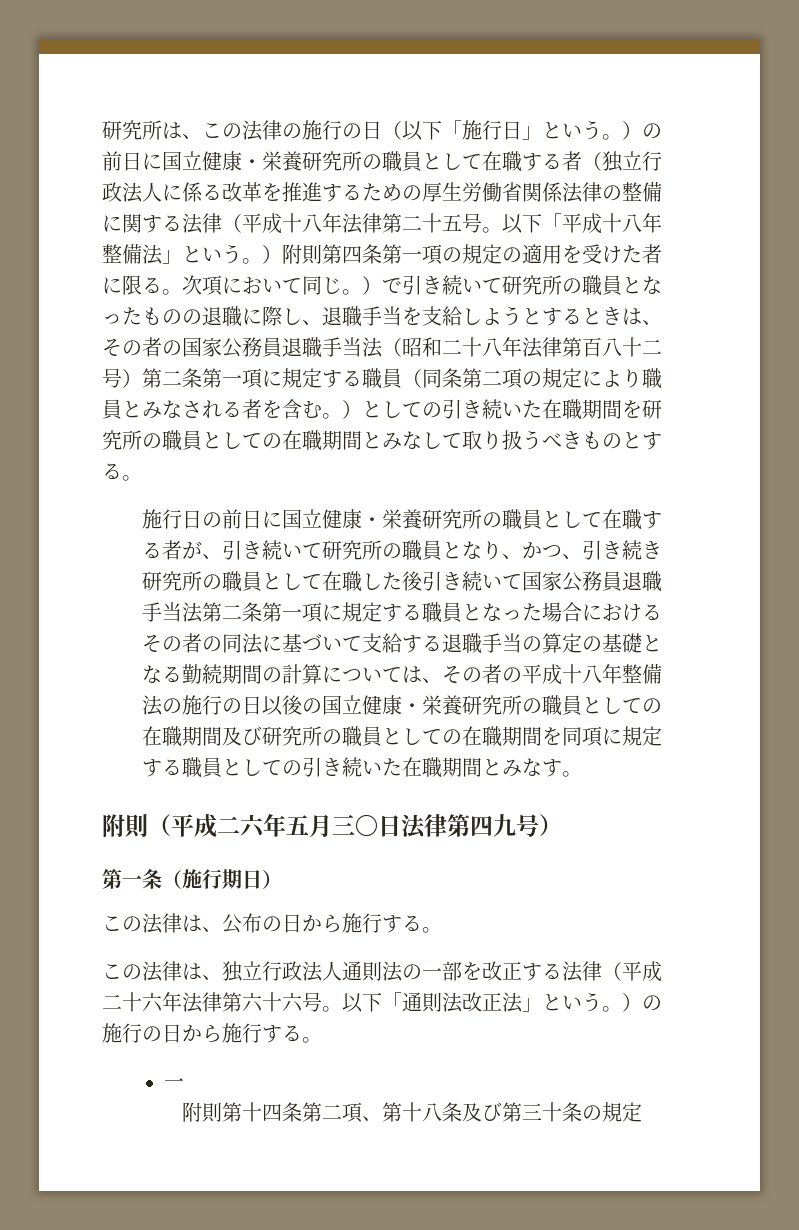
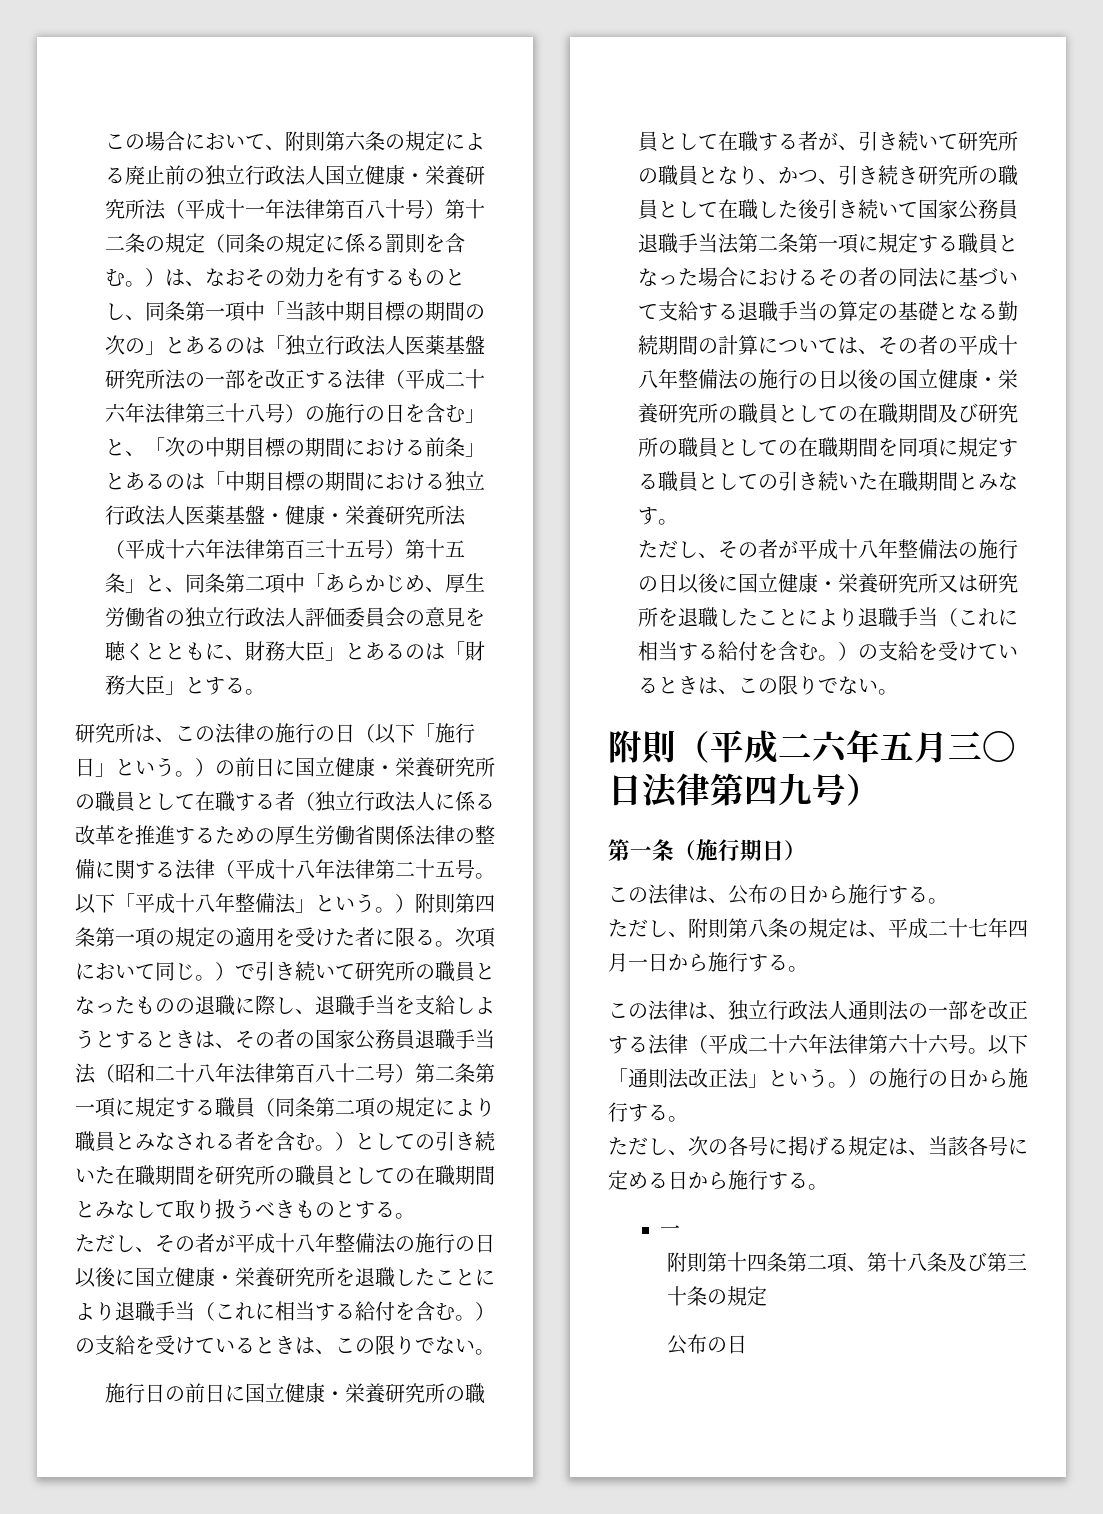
(102, 130) none -> [104,131,485,152] [104,165,485,186] [104,199,485,220] [104,233,465,254] [104,267,465,287] [104,301,485,322] [104,335,485,356] [104,369,485,390] [104,403,485,424] [104,437,485,457] [104,471,485,492] [104,505,466,526] [104,539,465,560] [104,573,485,594] [104,607,485,628] [104,641,485,661] [104,675,265,695] この場合において、附則第六条の規定による廃止前の独立行政法人国立健康・栄養研究所法（平成十一年法律第百八十号）第十二条の規定（同条の規定に係る罰則を含む。）は、なおその効力を有するものとし、同条第一項中「当該中期目標の期間の次の」とあるのは「独立行政法人医薬基盤研究所法の一部を改正する法律（平成二十六年法律第三十八号）の施行の日を含む」と、「次の中期目標の期間における前条」とあるのは「中期目標の期間における独立行政法人医薬基盤・健康・栄養研究所法（平成十六年法律第百三十五号）第十五条」と、同条第二項中「あらかじめ、厚生労働省の独立行政法人評価委員会の意見を聴くとともに、財務大臣」とあるのは「財務大臣」とする。 //
(142, 478) none -> [75,1233,495,1254] [75,1267,495,1288] [75,1301,495,1322] [75,1335,495,1355] // ただし、その者が平成十八年整備法の施行の日以後に国立健康・栄養研究所を退職したことにより退職手当（これに相当する給付を含む。）の支給を受けているときは、この限りでない。
(582, 774) none -> [637,539,1018,560] [637,573,1018,594] [637,607,1018,628] [637,641,1018,661] [637,675,898,695] // ただし、その者が平成十八年整備法の施行の日以後に国立健康・栄養研究所又は研究所を退職したことにより退職手当（これに相当する給付を含む。）の支給を受けているときは、この限りでない。
(442, 930) none -> [608,918,1028,939] [608,952,808,972] // ただし、附則第八条の規定は、平成二十七年四月一日から施行する。
(322, 1040) none -> [608,1136,1028,1157] [608,1170,828,1190] // ただし、次の各号に掲げる規定は、当該各号に定める日から施行する。
(642, 1112) none -> [667,1334,748,1355] // 公布の日

